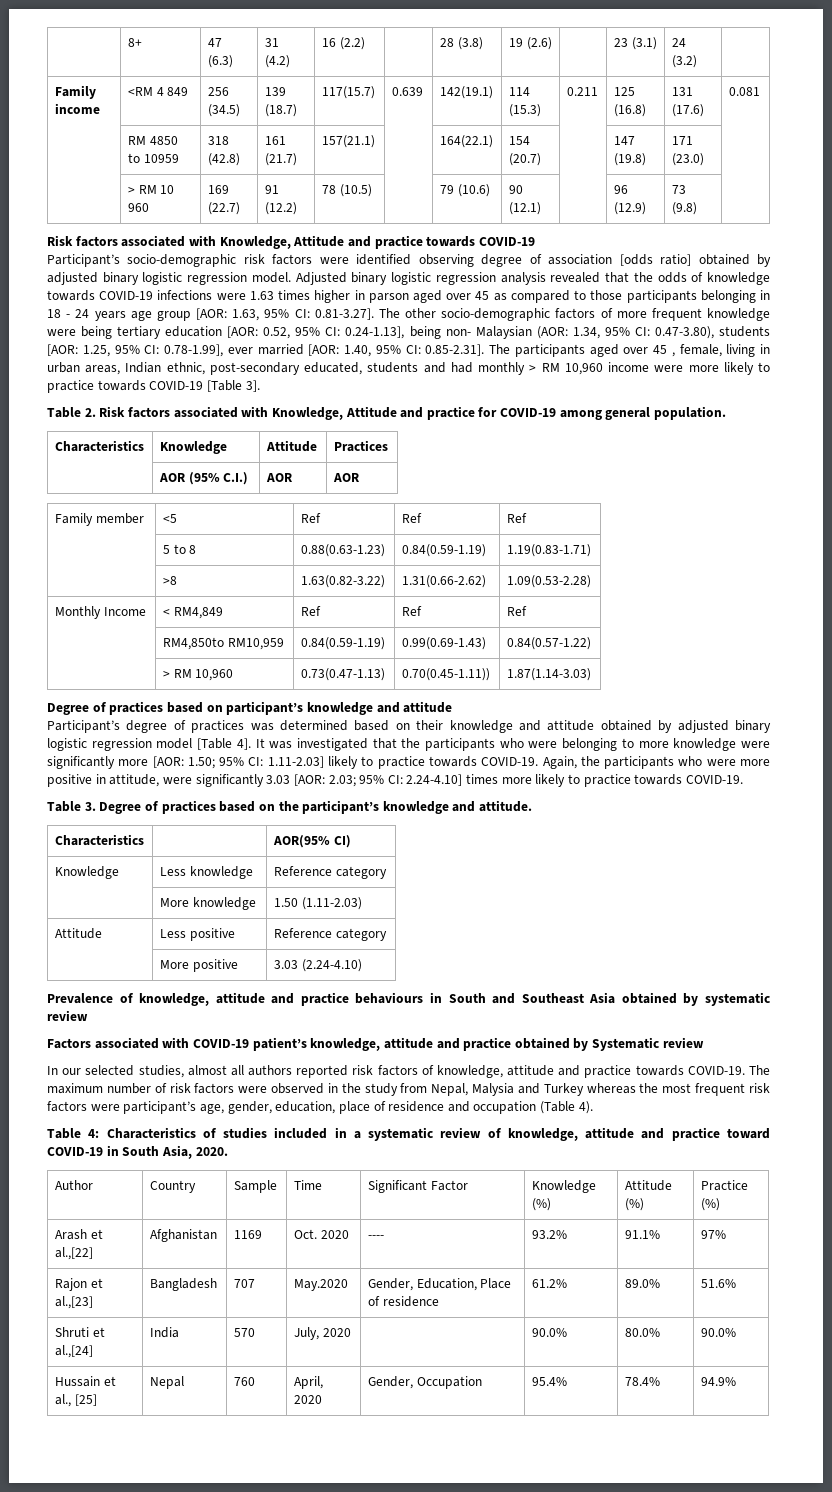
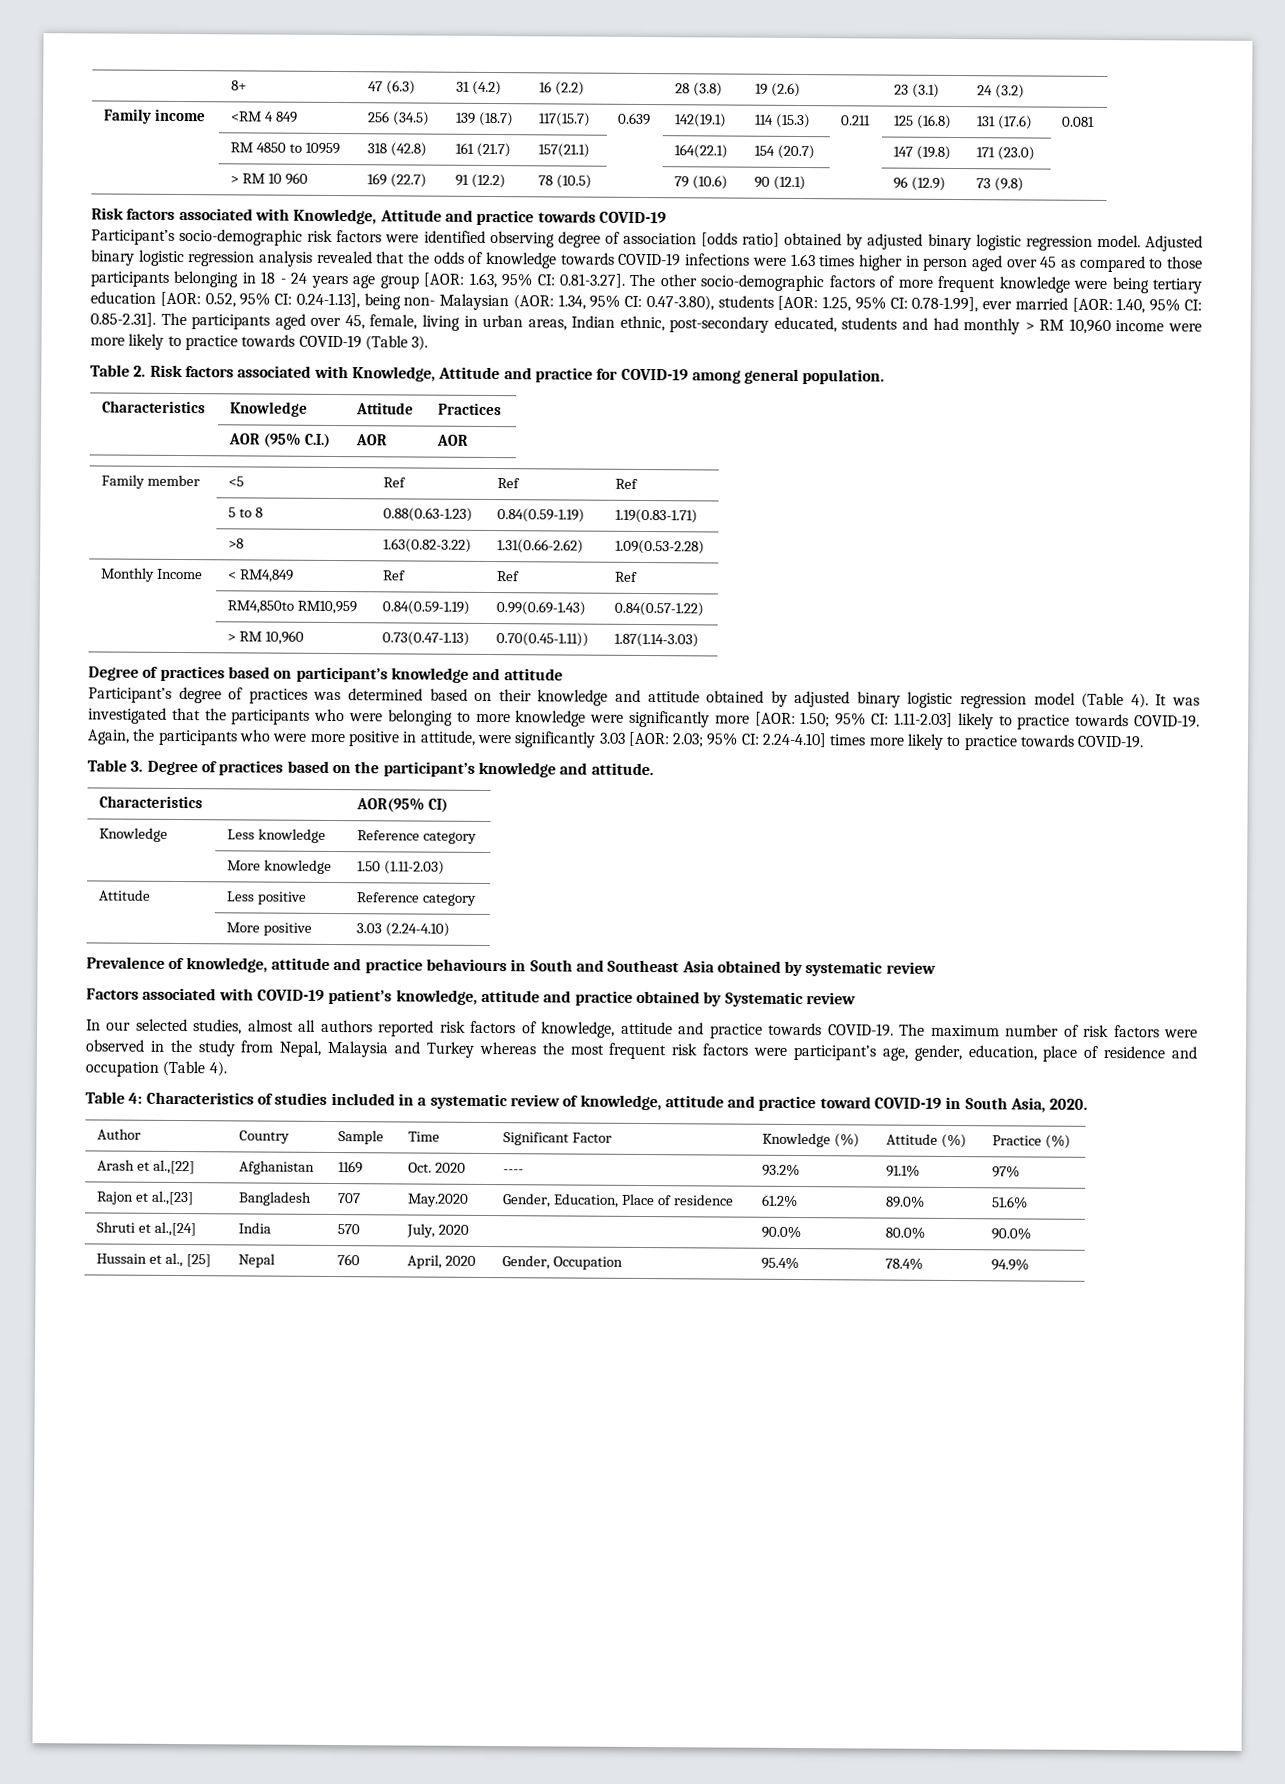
[368,293,409,303] parson -> [923,257,969,272] person
[653,345,675,357] 45 , -> [344,315,365,330] 45,
[206,380,260,392] [Table 3]. -> [364,335,429,351] (Table 3).
[197,738,251,750] [Table 4]. -> [1081,692,1149,709] (Table 4).
[472,1083,515,1096] Malysia -> [327,1040,390,1058] Malaysia

